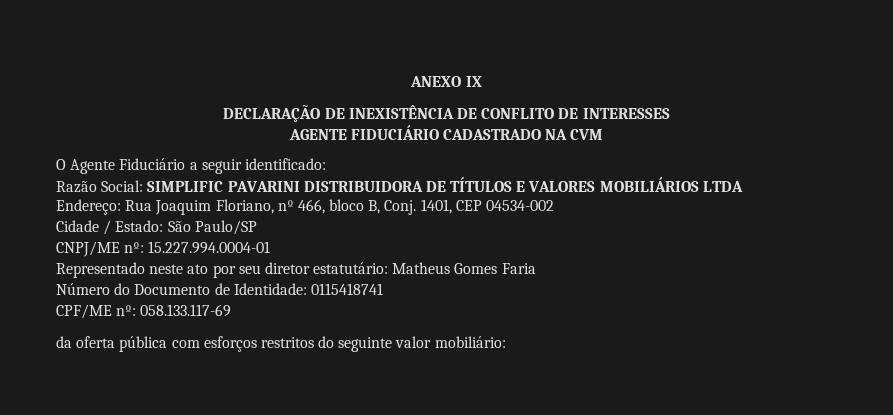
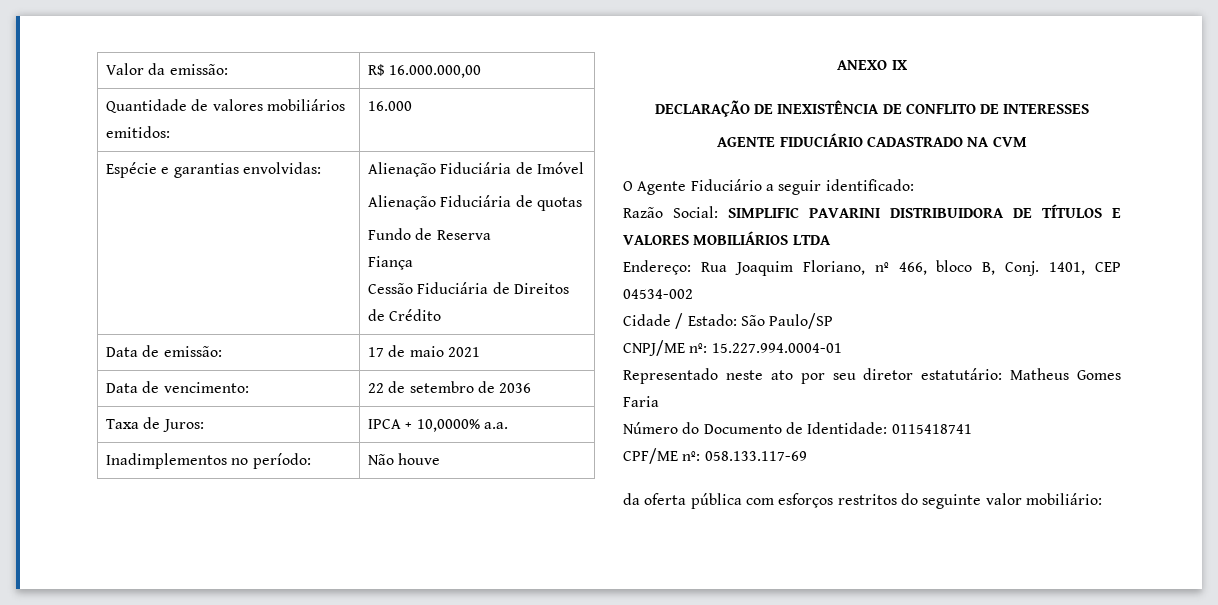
(410, 81) none -> [106,63,228,75] [368,64,482,78] [106,99,346,113] [106,126,171,138] [368,101,413,111] [106,162,322,178] [368,162,585,177] [368,195,583,211] [368,228,491,240] [368,256,414,270] [368,282,570,294] [368,309,442,321] [106,345,222,357] [368,345,481,357] [106,381,249,393] [368,381,532,393] [106,417,204,432] [368,419,509,432] [106,453,311,469] [368,453,441,465] Valor da emissão: | R$ 16.000.000,00 // Quantidade de valores mobiliários emitidos: | 16.000 // Espécie e garantias envolvidas: | Alienação Fiduciária de Imóvel // Alienação Fiduciária de quotas // Fundo de Reserva // Fiança // Cessão Fiduciária de Direitos de Crédito // Data de emissão: | 17 de maio 2021 // Data de vencimento: | 22 de setembro de 2036 // Taxa de Juros: | IPCA + 10,0000% a.a. // Inadimplementos no período: | Não houve //

